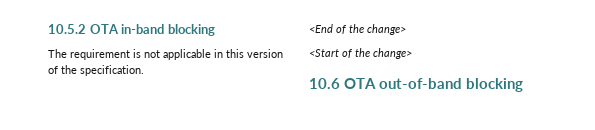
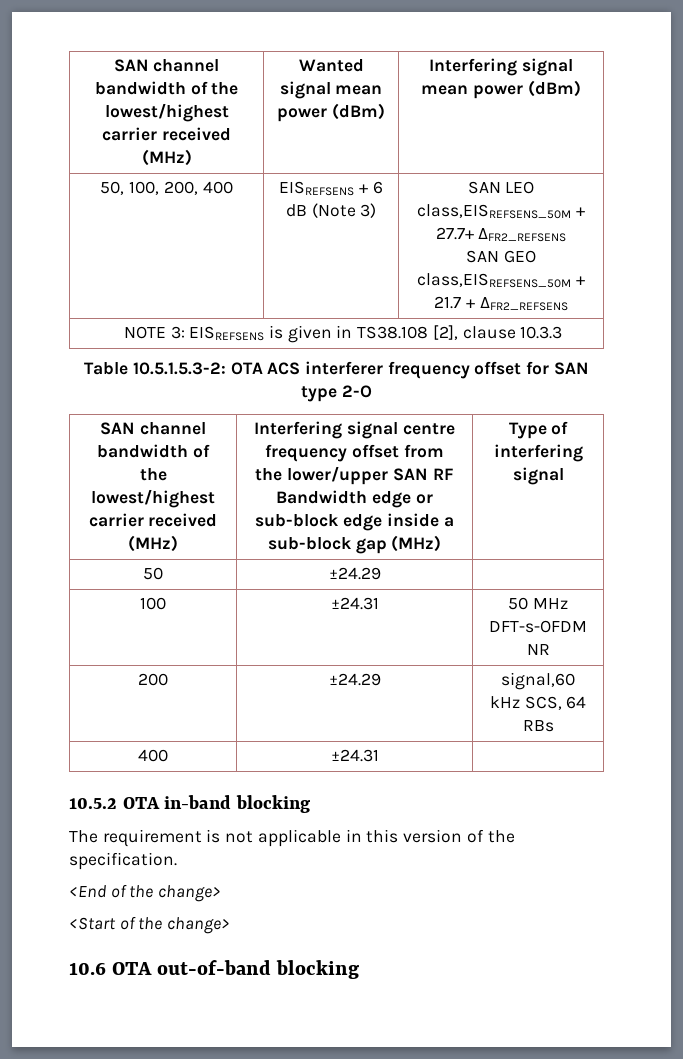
(48, 29) none -> [113,59,220,72] [94,81,239,95] [104,103,229,122] [102,127,231,141] [141,149,192,166] [298,59,364,72] [279,81,383,99] [277,103,385,122] [429,58,573,76] [421,80,581,99] [100,181,233,195] [279,181,383,196] [285,203,377,218] [467,181,535,194] [417,204,585,219] [435,227,567,242] [466,250,536,263] [417,273,585,288] [434,296,568,311] [123,325,563,343] [84,361,589,379] [301,385,372,402] [100,422,206,435] [97,444,210,458] [139,468,167,481] [91,489,215,508] [88,513,218,527] [128,535,178,552] [254,421,455,439] [265,444,444,462] [255,466,454,485] [276,490,433,508] [255,513,454,531] [267,535,442,554] [508,421,569,439] [493,444,583,462] [512,467,564,485] [143,567,163,580] [328,567,381,580] [140,597,166,610] [330,597,379,610] [508,597,568,610] [489,620,587,633] [526,644,550,655] [138,673,168,686] [328,673,381,686] [501,672,575,690] [489,696,587,710] [522,720,554,732] [138,749,168,762] [330,749,379,762] SAN channel bandwidth of the lowest/highest carrier received (MHz) | Wanted signal mean power (dBm) | Interfering signal mean power (dBm) // 50, 100, 200, 400 | EISREFSENS + 6 dB (Note 3) | SAN LEO class,EISREFSENS_50M + 27.7+ ΔFR2_REFSENS // SAN GEO class,EISREFSENS_50M + 21.7 + ΔFR2_REFSENS // NOTE 3: EISREFSENS is given in TS38.108 [2], clause 10.3.3 // Table 10.5.1.5.3-2: OTA ACS interferer frequency offset for SAN type 2-O // SAN channel bandwidth of the lowest/highest carrier received (MHz) | Interfering signal centre frequency offset from the lower/upper SAN RF Bandwidth edge or sub-block edge inside a sub-block gap (MHz) | Type of interfering signal // 50 | ±24.29 | // 100 | ±24.31 | 50 MHz DFT-s-OFDM NR // 200 | ±24.29 | signal,60 kHz SCS, 64 RBs // 400 | ±24.31 | //

